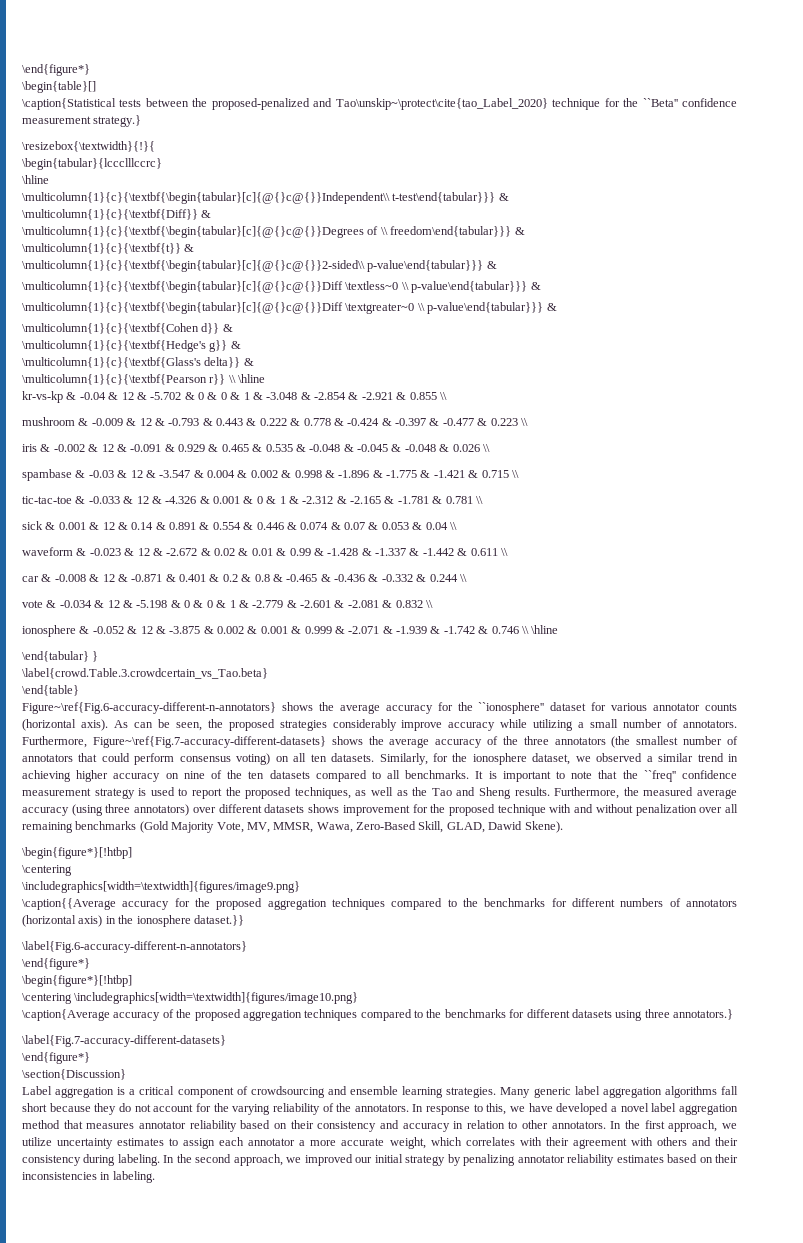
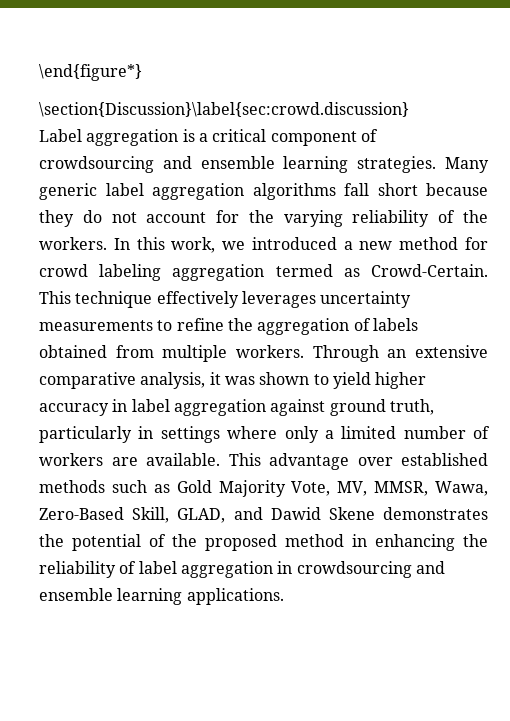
[22,64,90,76] [22,81,96,93] [22,98,738,110] [22,115,142,127] [22,141,155,152] [22,158,162,170] [22,175,49,184] [22,192,509,204] [22,209,212,220] [22,226,525,238] [22,243,195,254] [22,260,497,272] [22,281,541,293] [22,302,557,314] [22,323,233,334] [22,340,241,352] [22,357,254,368] [22,374,266,385] [22,391,447,403] [22,417,528,426] [22,444,490,452] [22,469,519,481] [22,496,483,504] [22,521,457,530] [22,547,508,556] [22,574,467,582] [22,600,433,608] [22,625,559,637] [22,651,99,662] [22,668,268,679] [22,685,79,696] [22,702,737,714] [22,719,738,731] [22,736,738,748] [22,753,739,765] [22,770,737,782] [22,787,738,799] [22,804,738,816] [22,821,563,833] [22,847,132,859] [22,865,72,876] [22,881,300,893] [22,898,738,910] [22,915,244,927] [22,941,247,953] [22,958,90,970] [22,975,132,987] [22,992,359,1004] [22,1009,733,1021] [22,1035,226,1047] [22,1052,90,1064] [22,1069,126,1080] \end{figure*} // \begin{table}[] // \caption{Statistical tests between the proposed-penalized and Tao\unskip~\protect\cite{tao_Label_2020} technique for the ``Beta'' confidence measurement strategy.} // \resizebox{\textwidth}{!}{ // \begin{tabular}{lccclllccrc} // \hline // \multicolumn{1}{c}{\textbf{\begin{tabular}[c]{@{}c@{}}Independent\\ t-test\end{tabular}}} & // \multicolumn{1}{c}{\textbf{Diff}} & // \multicolumn{1}{c}{\textbf{\begin{tabular}[c]{@{}c@{}}Degrees of \\ freedom\end{tabular}}} & // \multicolumn{1}{c}{\textbf{t}} & // \multicolumn{1}{c}{\textbf{\begin{tabular}[c]{@{}c@{}}2-sided\\ p-value\end{tabular}}} & // \multicolumn{1}{c}{\textbf{\begin{tabular}[c]{@{}c@{}}Diff \textless~0 \\ p-value\end{tabular}}} & // \multicolumn{1}{c}{\textbf{\begin{tabular}[c]{@{}c@{}}Diff \textgreater~0 \\ p-value\end{tabular}}} & // \multicolumn{1}{c}{\textbf{Cohen d}} & // \multicolumn{1}{c}{\textbf{Hedge's g}} & // \multicolumn{1}{c}{\textbf{Glass's delta}} & // \multicolumn{1}{c}{\textbf{Pearson r}} \\ \hline // kr-vs-kp & -0.04 & 12 & -5.702 & 0 & 0 & 1 & -3.048 & -2.854 & -2.921 & 0.855 \\ // mushroom & -0.009 & 12 & -0.793 & 0.443 & 0.222 & 0.778 & -0.424 & -0.397 & -0.477 & 0.223 \\ // iris & -0.002 & 12 & -0.091 & 0.929 & 0.465 & 0.535 & -0.048 & -0.045 & -0.048 & 0.026 \\ // spambase & -0.03 & 12 & -3.547 & 0.004 & 0.002 & 0.998 & -1.896 & -1.775 & -1.421 & 0.715 \\ // tic-tac-toe & -0.033 & 12 & -4.326 & 0.001 & 0 & 1 & -2.312 & -2.165 & -1.781 & 0.781 \\ // sick & 0.001 & 12 & 0.14 & 0.891 & 0.554 & 0.446 & 0.074 & 0.07 & 0.053 & 0.04 \\ // waveform & -0.023 & 12 & -2.672 & 0.02 & 0.01 & 0.99 & -1.428 & -1.337 & -1.442 & 0.611 \\ // car & -0.008 & 12 & -0.871 & 0.401 & 0.2 & 0.8 & -0.465 & -0.436 & -0.332 & 0.244 \\ // vote & -0.034 & 12 & -5.198 & 0 & 0 & 1 & -2.779 & -2.601 & -2.081 & 0.832 \\ // ionosphere & -0.052 & 12 & -3.875 & 0.002 & 0.001 & 0.999 & -2.071 & -1.939 & -1.742 & 0.746 \\ \hline // \end{tabular} } // \label{crowd.Table.3.crowdcertain_vs_Tao.beta} // \end{table} // Figure~\ref{Fig.6-accuracy-different-n-annotators} shows the average accuracy for the ``ionosphere'' dataset for various annotator counts (horizontal axis). As can be seen, the proposed strategies considerably improve accuracy while utilizing a small number of annotators. Furthermore, Figure~\ref{Fig.7-accuracy-different-datasets} shows the average accuracy of the three annotators (the smallest number of annotators that could perform consensus voting) on all ten datasets. Similarly, for the ionosphere dataset, we observed a similar trend in achieving higher accuracy on nine of the ten datasets compared to all benchmarks. It is important to note that the ``freq'' confidence measurement strategy is used to report the proposed techniques, as well as the Tao and Sheng results. Furthermore, the measured average accuracy (using three annotators) over different datasets shows improvement for the proposed technique with and without penalization over all remaining benchmarks (Gold Majority Vote, MV, MMSR, Wawa, Zero-Based Skill, GLAD, Dawid Skene). // \begin{figure*}[!htbp] // \centering // \includegraphics[width=\textwidth]{figures/image9.png} // \caption{{Average accuracy for the proposed aggregation techniques compared to the benchmarks for different numbers of annotators (horizontal axis) in the ionosphere dataset.}} // \label{Fig.6-accuracy-different-n-annotators} // \end{figure*} // \begin{figure*}[!htbp] // \centering \includegraphics[width=\textwidth]{figures/image10.png} // \caption{Average accuracy of the proposed aggregation techniques compared to the benchmarks for different datasets using three annotators.} // \label{Fig.7-accuracy-different-datasets} // \end{figure*} // \section{Discussion} -> [39,64,142,81] [39,102,409,117] \end{figure*} // \section{Discussion}\label{sec:crowd.discussion}
[354,1103,739,1115] [22,1120,737,1132] [22,1137,738,1149] [22,1154,739,1166] [22,1171,155,1183] annotators. In response to this, we have developed a novel label aggregation method that measures annotator reliability based on their consistency and accuracy in relation to other annotators. In the first approach, we utilize uncertainty estimates to assign each annotator a more accurate weight, which correlates with their agreement with others and their consistency during labeling. In the second approach, we improved our initial strategy by penalizing annotator reliability estimates based on their inconsistencies in labeling. -> [39,237,488,253] [39,264,488,281] [39,291,412,308] [39,318,418,335] [39,345,489,362] [39,372,427,389] [39,399,434,416] [39,426,490,443] [39,453,488,470] [39,480,488,497] [39,507,488,523] [39,534,488,551] [39,561,445,578] [39,588,284,605] workers. In this work, we introduced a new method for crowd labeling aggregation termed as Crowd-Certain. This technique effectively leverages uncertainty measurements to refine the aggregation of labels obtained from multiple workers. Through an extensive comparative analysis, it was shown to yield higher accuracy in label aggregation against ground truth, particularly in settings where only a limited number of workers are available. This advantage over established methods such as Gold Majority Vote, MV, MMSR, Wawa, Zero-Based Skill, GLAD, and Dawid Skene demonstrates the potential of the proposed method in enhancing the reliability of label aggregation in crowdsourcing and ensemble learning applications.

